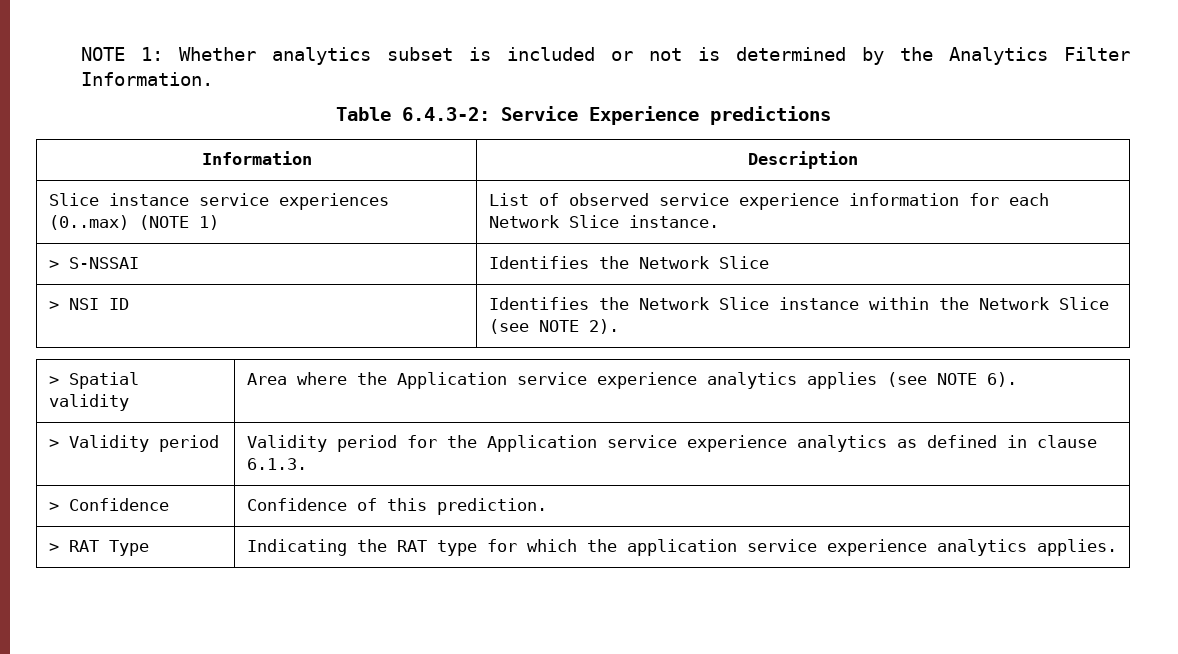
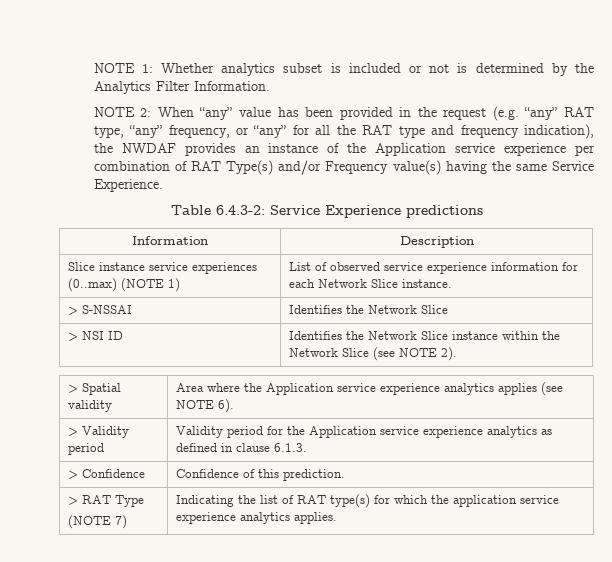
(214, 79) none -> [93,106,594,121] [93,124,594,139] [93,143,595,156] [93,160,594,175] [93,179,163,192] // NOTE 2: When “any” value has been provided in the request (e.g. “any” RAT type, “any” frequency, or “any” for all the RAT type and frequency indication), the NWDAF provides an instance of the Application service experience per combination of RAT Type(s) and/or Frequency value(s) having the same Service Experience.
(149, 548) none -> [67,515,127,529] // (NOTE 7)
[396,540,477,556] RAT type -> [259,494,370,508] list of RAT type(s)

